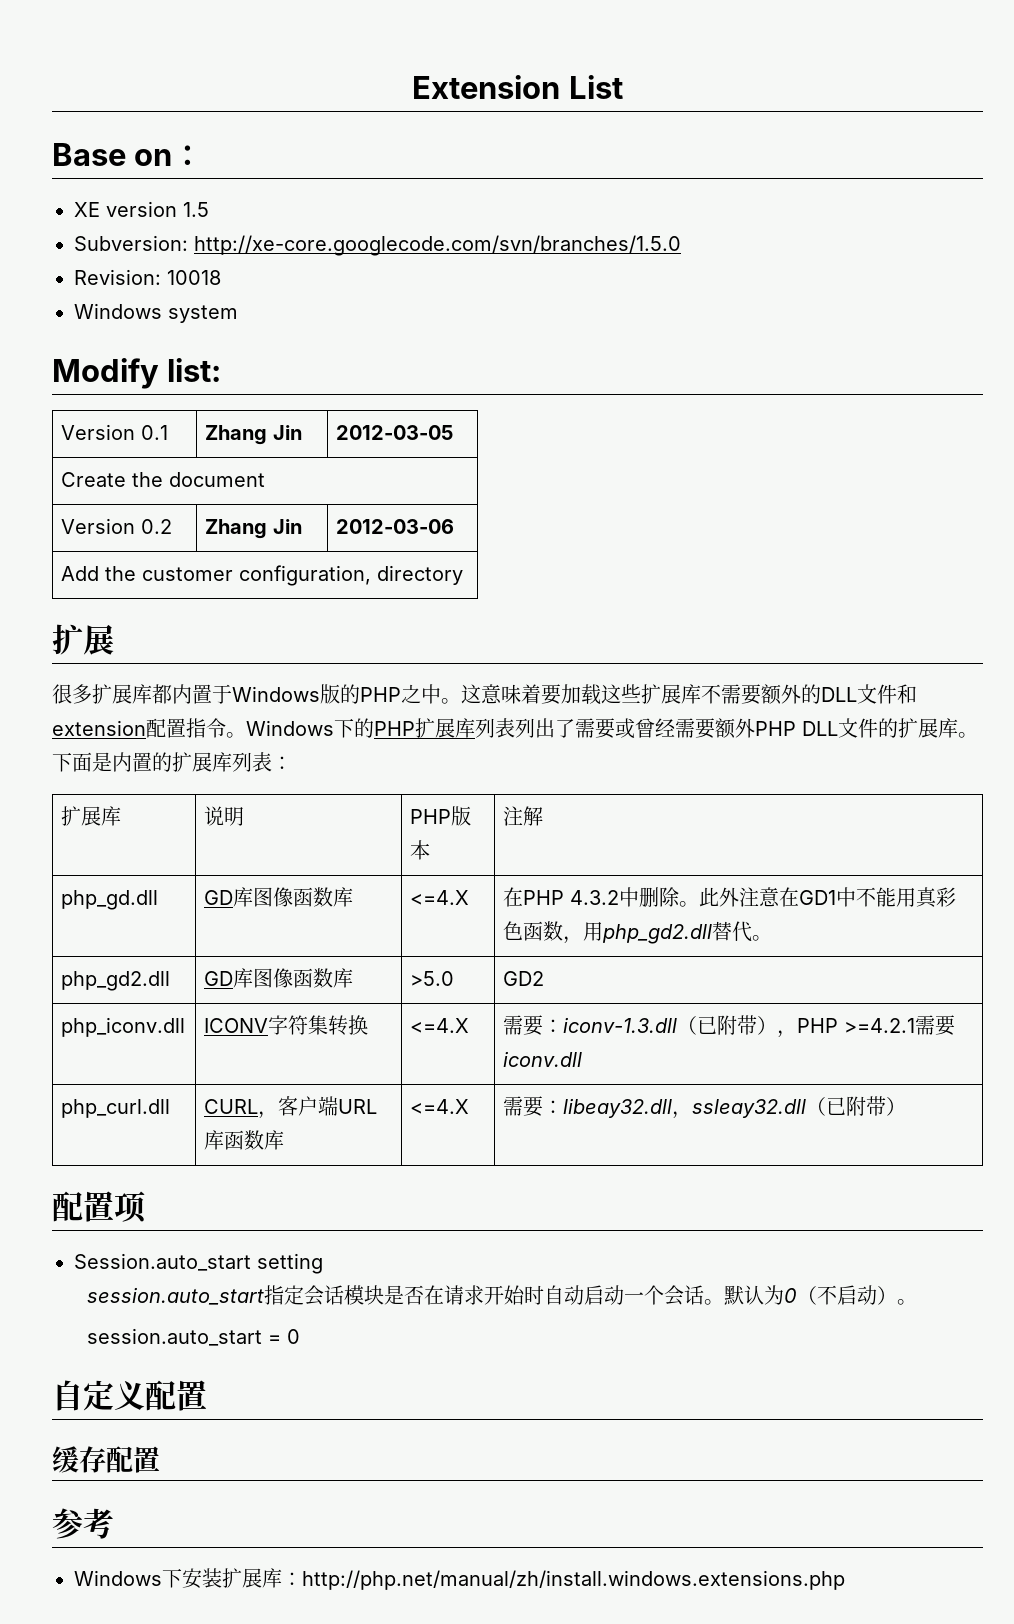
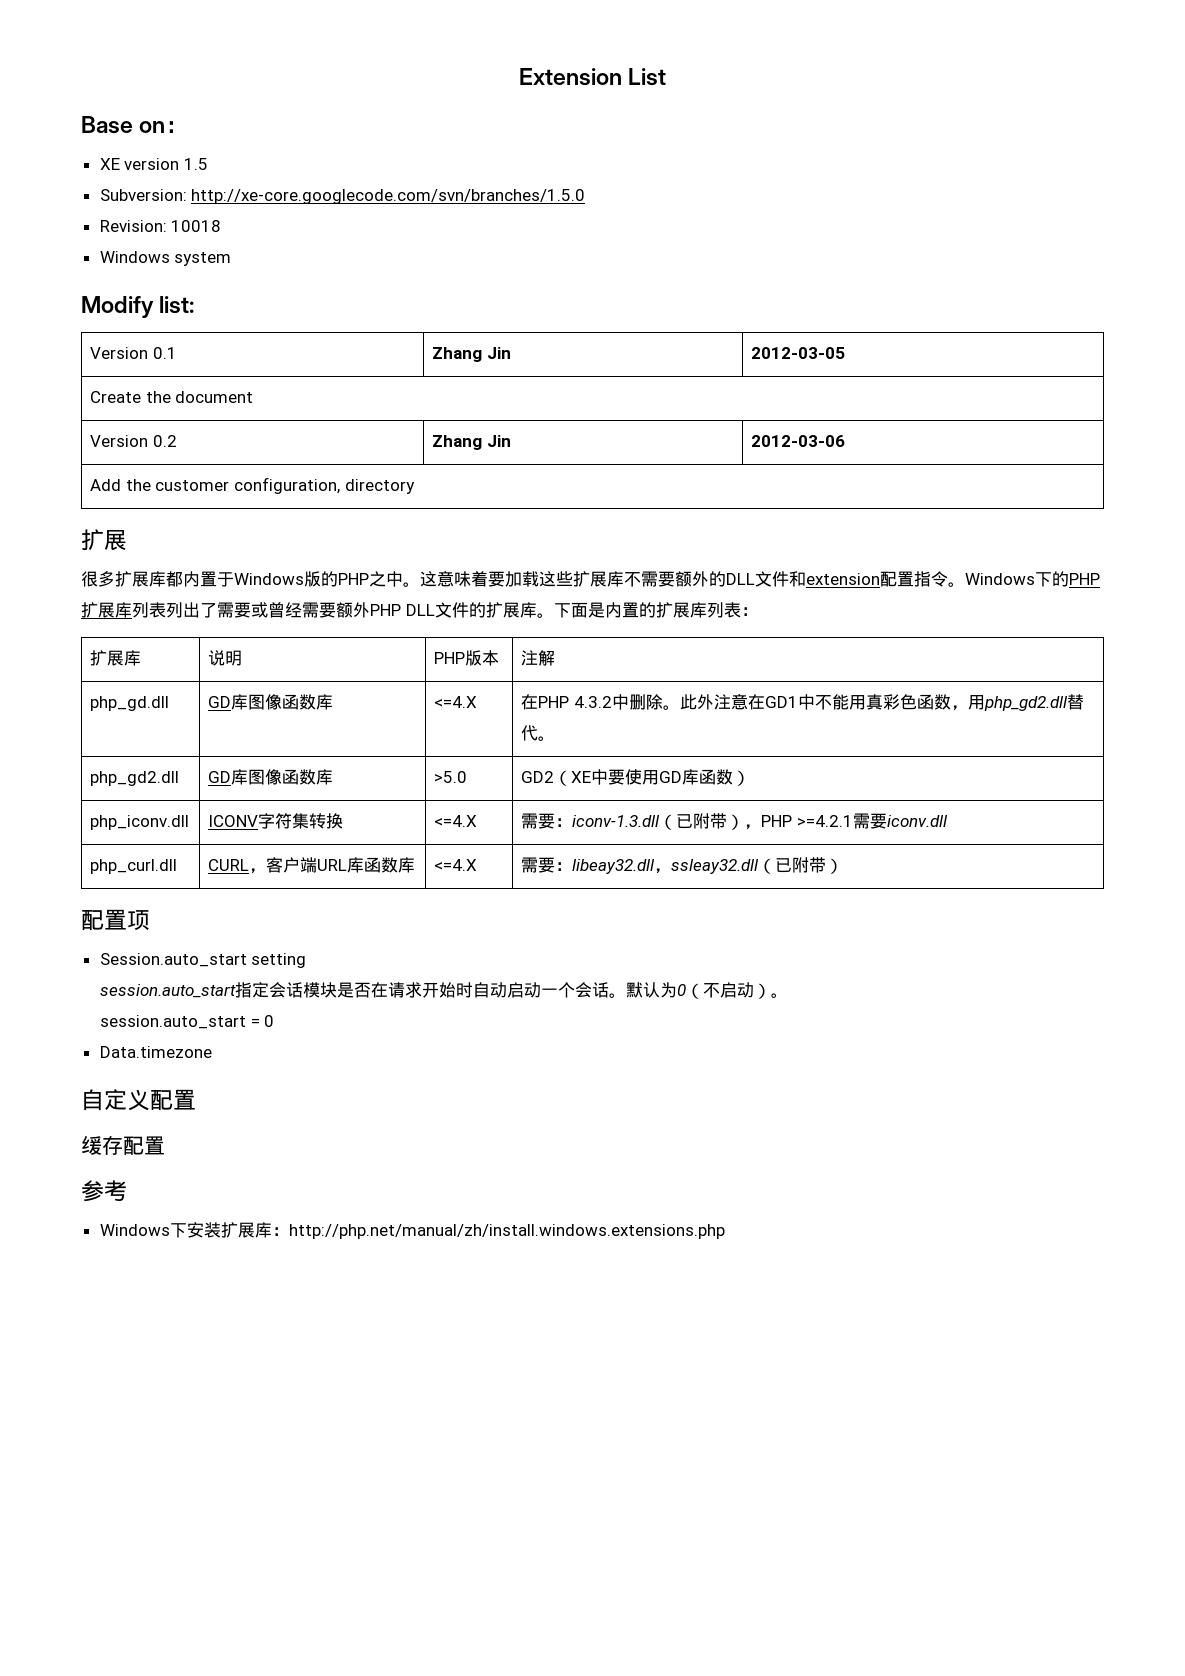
(545, 978) none -> [554,769,751,786] （XE中要使用GD库函数）
(300, 1336) none -> [99,1046,212,1058] // Data.timezone

